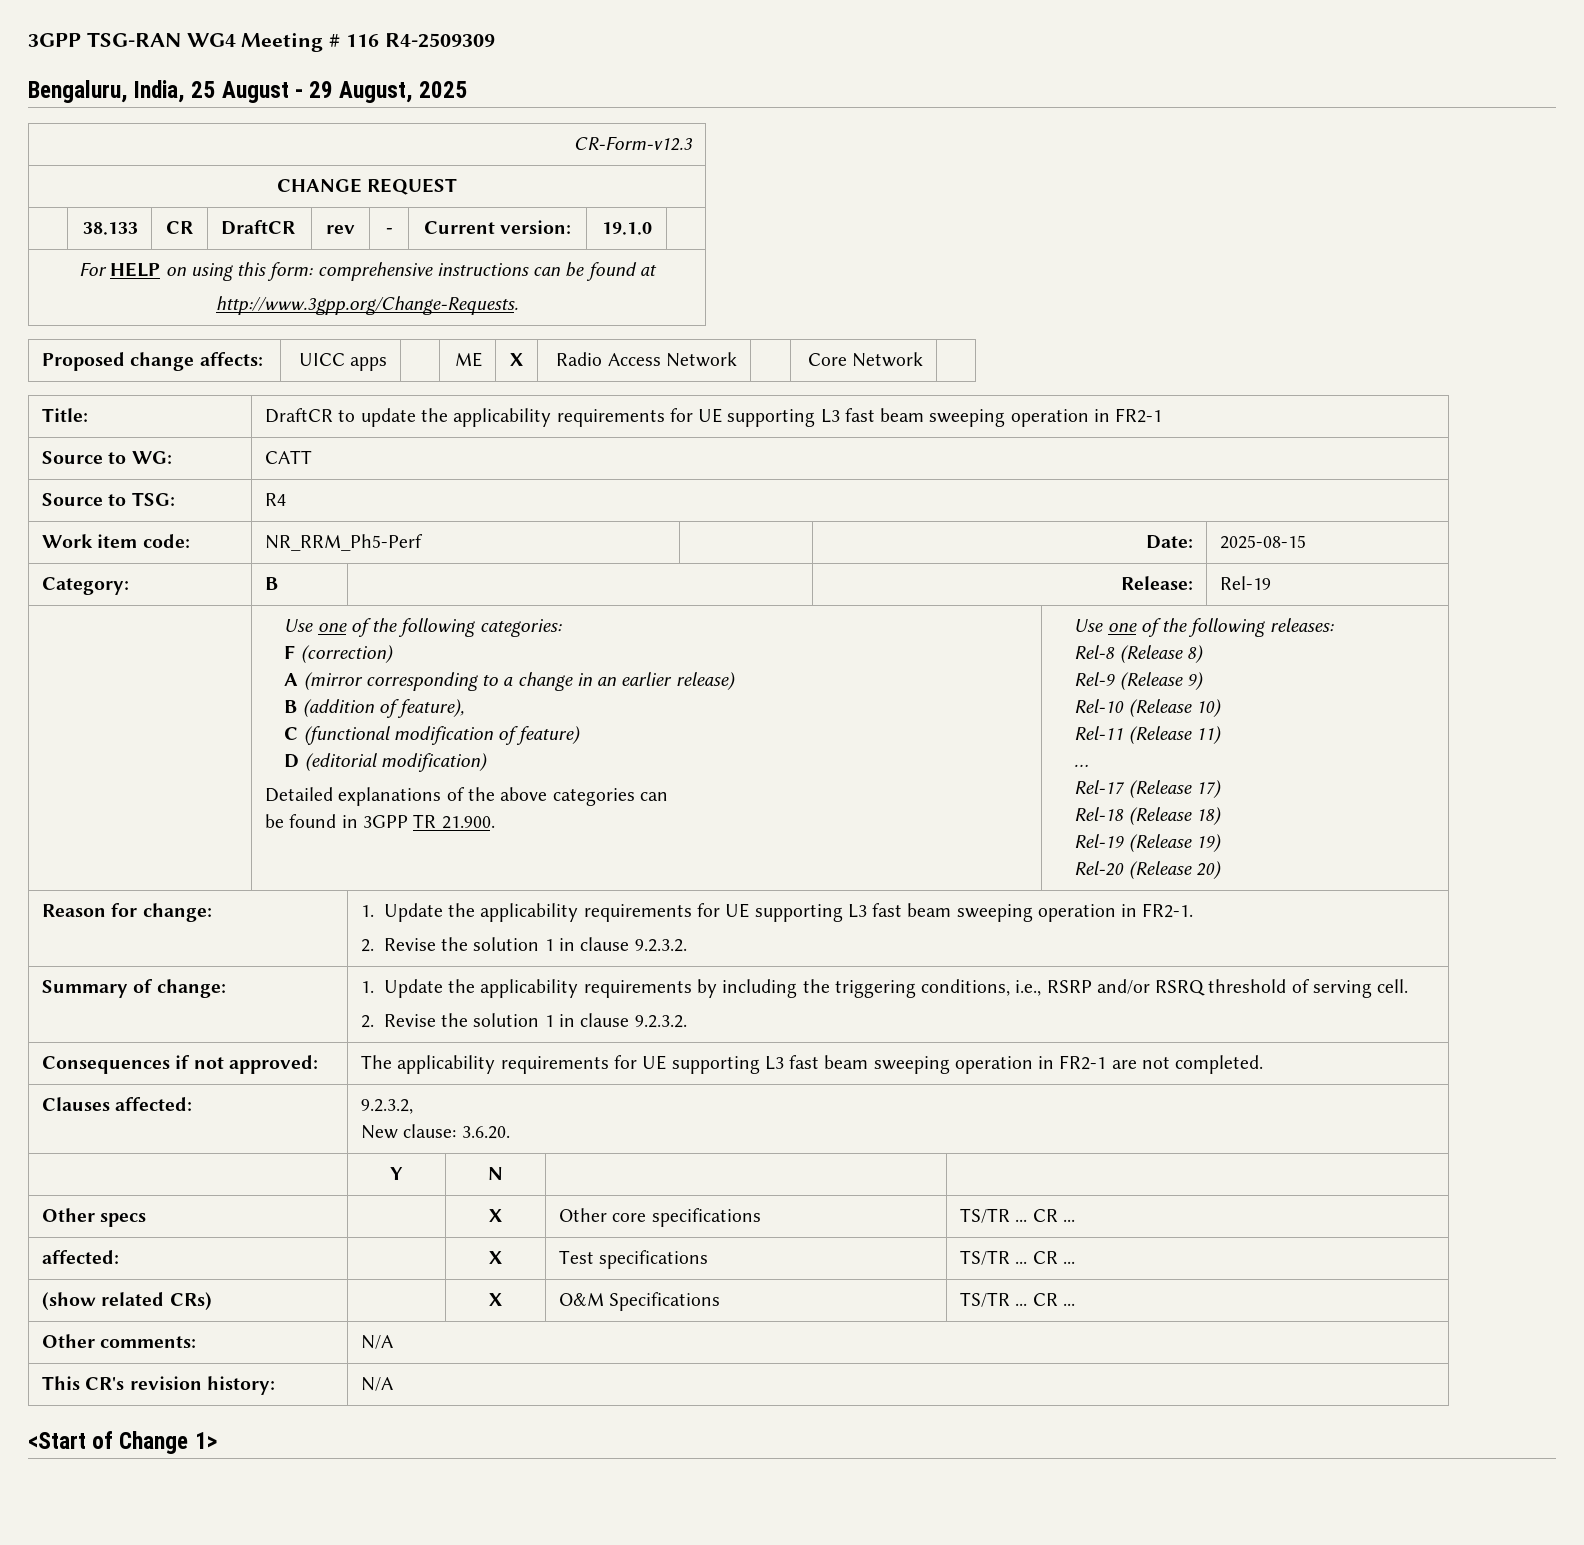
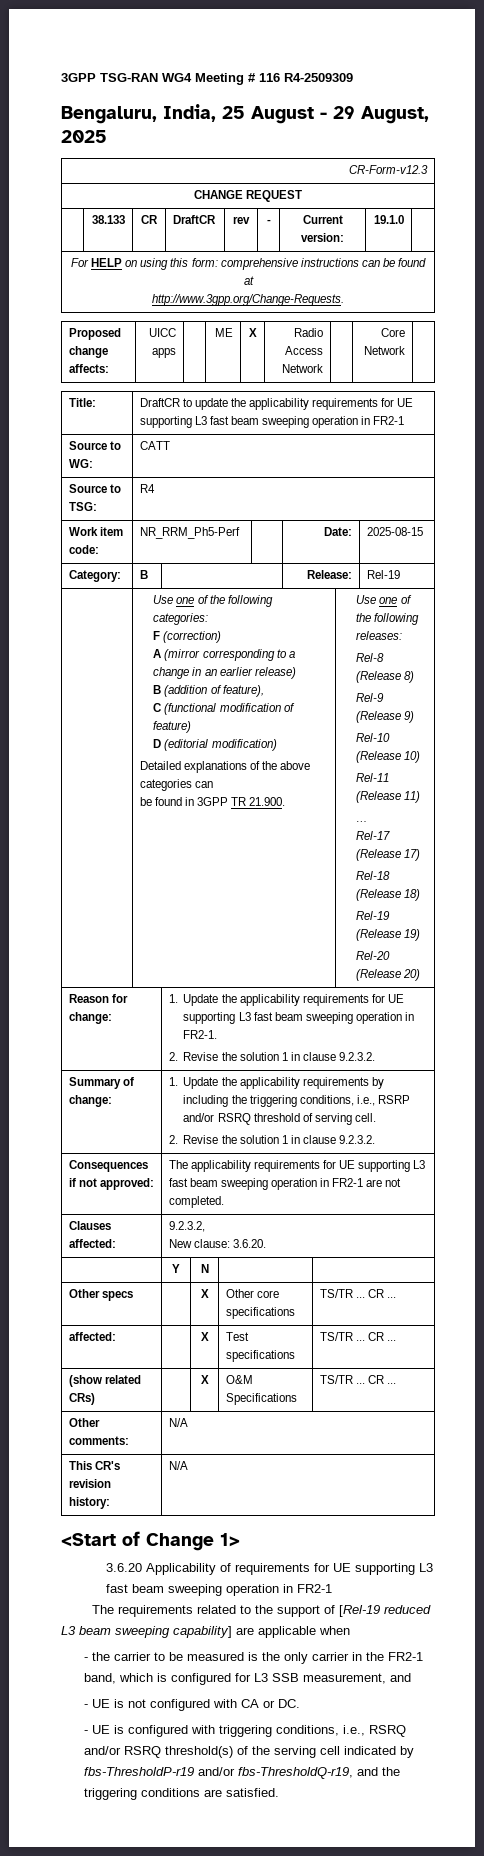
(217, 1440) none -> [106,1563,434,1575] [106,1584,333,1596] [92,1605,432,1617] [61,1626,350,1638] [83,1652,423,1664] [83,1673,411,1685] [83,1699,300,1711] [83,1725,406,1737] [83,1746,414,1758] [83,1767,400,1779] [83,1788,279,1800] // 3.6.20 Applicability of requirements for UE supporting L3 fast beam sweeping operation in FR2-1 // The requirements related to the support of [Rel-19 reduced L3 beam sweeping capability] are applicable when // - the carrier to be measured is the only carrier in the FR2-1 band, which is configured for L3 SSB measurement, and // - UE is not configured with CA or DC. // - UE is configured with triggering conditions, i.e., RSRQ and/or RSRQ threshold(s) of the serving cell indicated by fbs-ThresholdP-r19 and/or fbs-ThresholdQ-r19, and the triggering conditions are satisfied.

